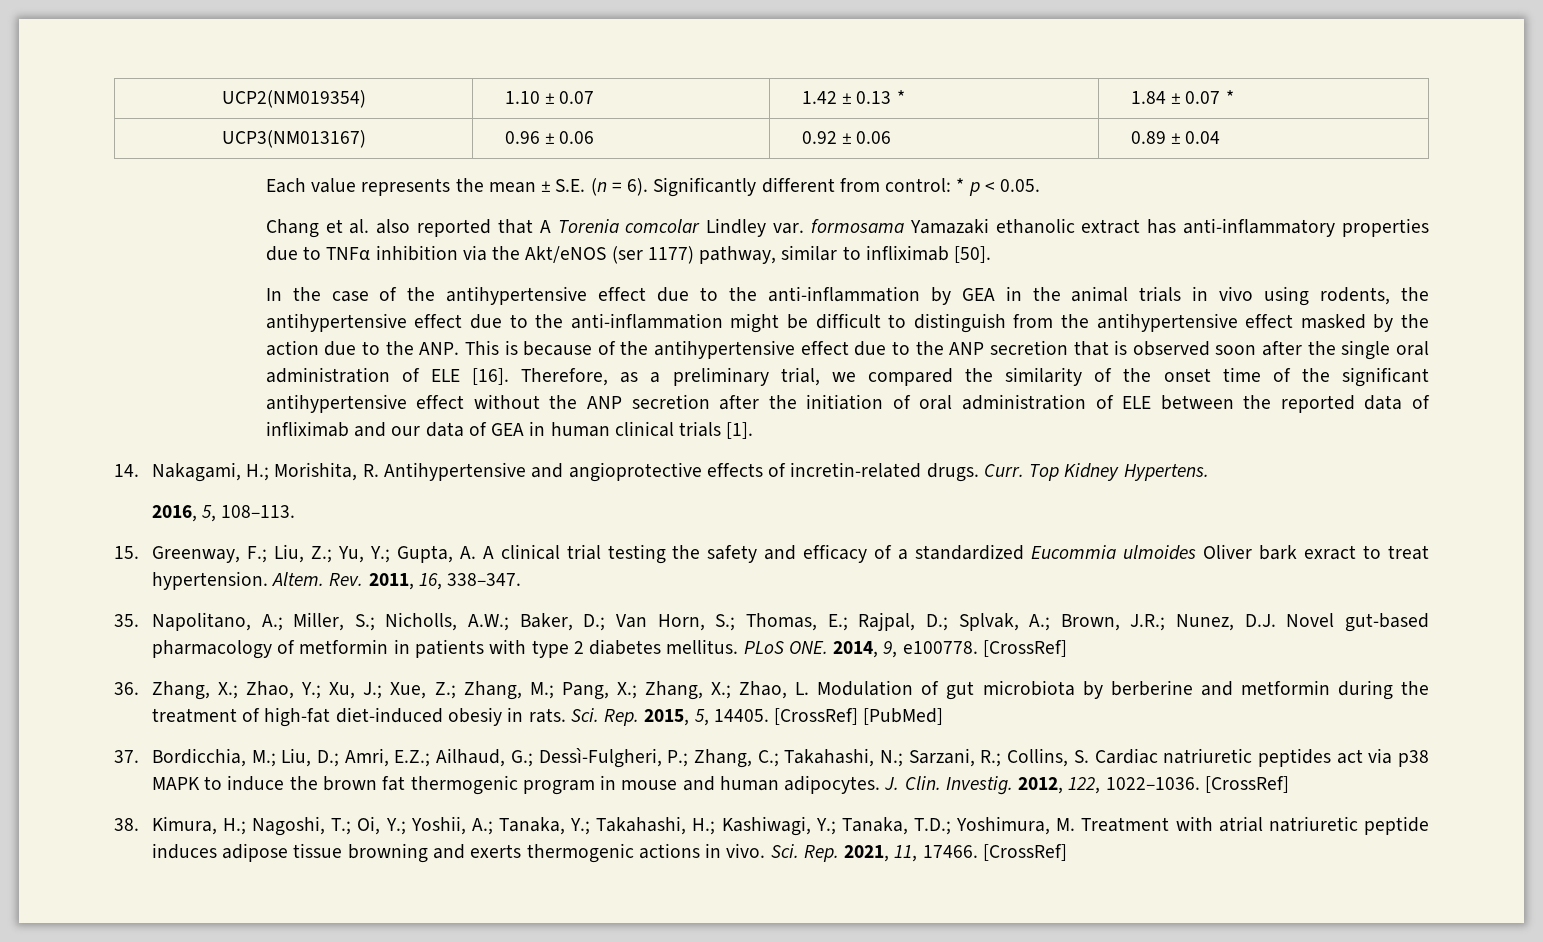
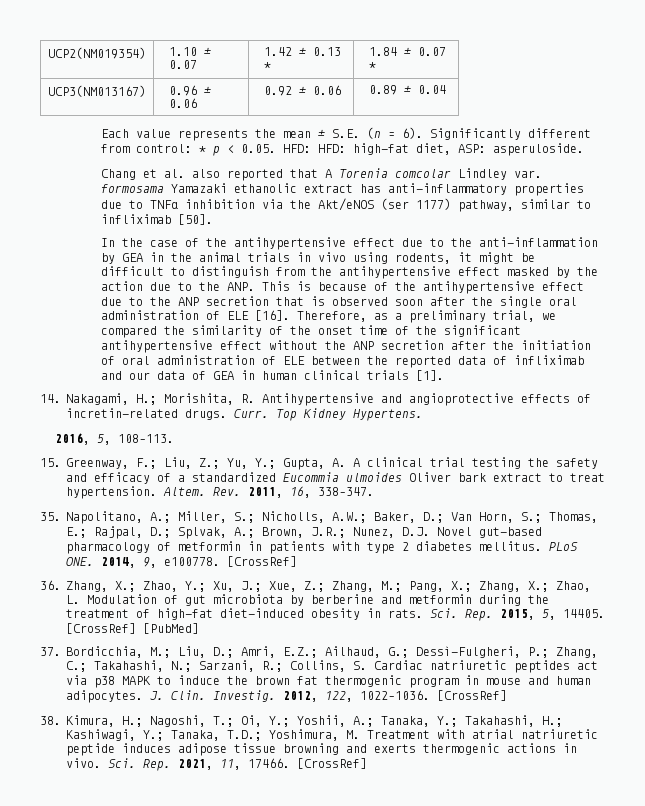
(1041, 185) none -> [283,143,585,156] HFD: HFD: high-fat diet, ASP: asperuloside.
[1400,287,1429,301] [265,313,723,332] the antihypertensive effect due to the anti-inflammation -> [458,252,473,262] it
[1304,545,1357,560] exract -> [493,473,542,482] extract
[447,707,502,726] obesiy -> [311,608,360,620] obesity

